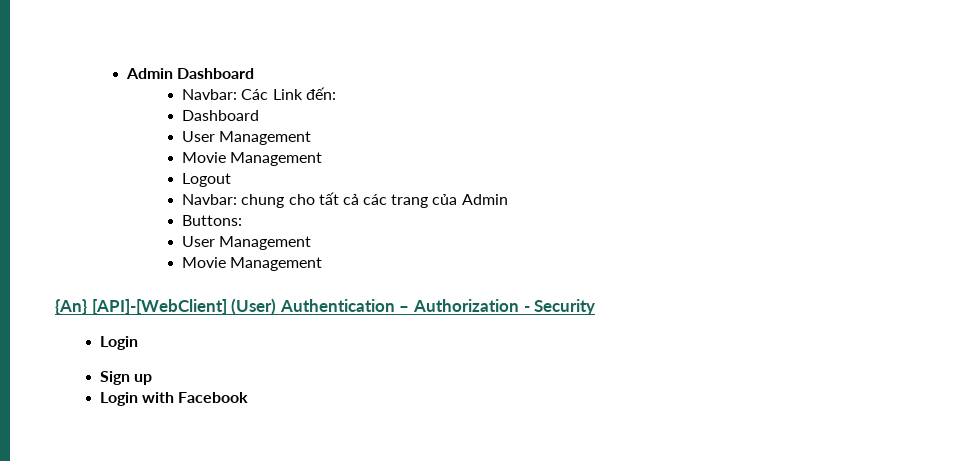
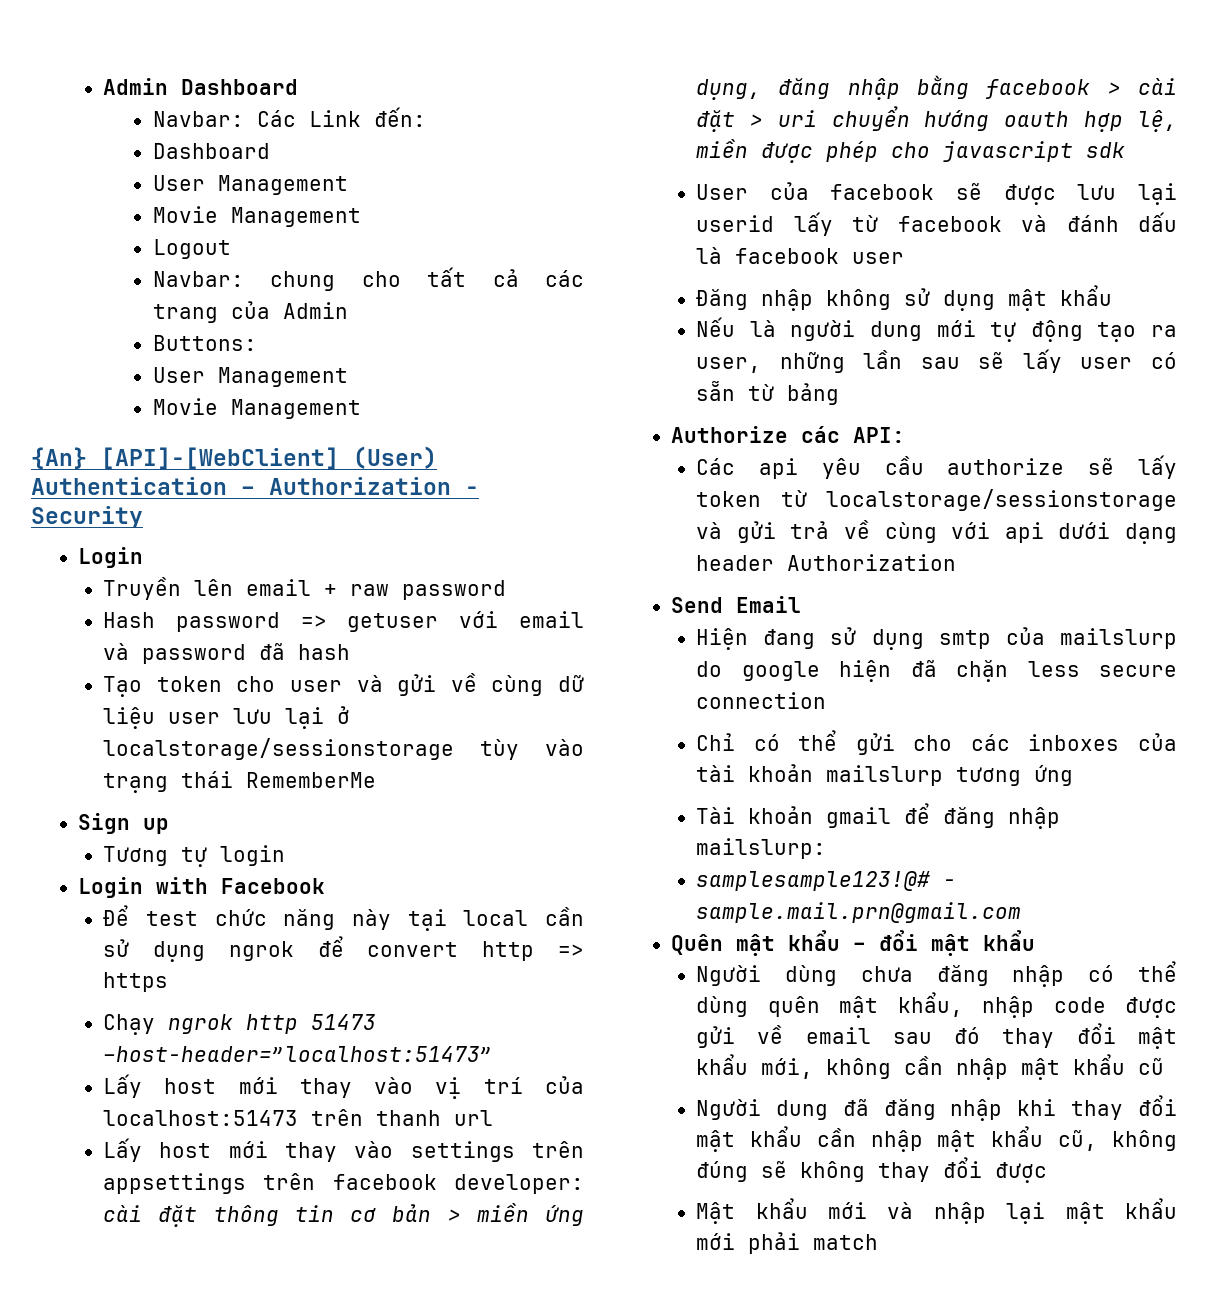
(138, 343) none -> [103,577,507,600] [103,611,584,632] [103,642,351,664] [103,673,585,697] [103,706,351,729] [103,738,584,760] [103,771,377,793] // Truyền lên email + raw password // Hash password => getuser với email và password đã hash // Tạo token cho user và gửi về cùng dữ liệu user lưu lại ở localstorage/sessionstorage tùy vào trạng thái RememberMe
(152, 379) none -> [103,845,286,867] // Tương tự login
(248, 397) none -> [103,905,584,931] [103,936,584,962] [103,972,169,992] [103,1014,377,1035] [103,1046,494,1062] [103,1074,584,1099] [103,1109,494,1126] [103,1138,584,1162] [103,1173,584,1194] [103,1203,585,1227] [696,75,1177,100] [696,106,1177,132] [696,139,1126,163] [696,182,1177,205] [696,212,1177,236] [696,247,905,264] [696,285,1113,311] [696,317,1177,342] [696,349,1177,373] [696,381,840,405] [671,426,906,443] [696,455,1177,479] [696,489,1177,511] [696,520,1177,544] [696,554,957,571] [671,596,802,613] [696,627,1177,650] [696,659,1177,682] [696,692,827,709] [696,730,1177,755] [696,764,1074,786] [696,803,1061,829] [696,838,827,859] [696,871,957,891] [696,902,1022,923] [671,930,1036,956] [696,961,1177,987] [696,992,1177,1018] [696,1023,1177,1049] [696,1054,1165,1080] [696,1095,1177,1121] [696,1126,1177,1152] [696,1157,1048,1183] [696,1198,1177,1224] [696,1232,879,1254] // Để test chức năng này tại local cần sử dụng ngrok để convert http => https // Chạy ngrok http 51473 –host-header=”localhost:51473” // Lấy host mới thay vào vị trí của localhost:51473 trên thanh url // Lấy host mới thay vào settings trên appsettings trên facebook developer: cài đặt thông tin cơ bản > miền ứng dụng, đăng nhập bằng facebook > cài đặt > uri chuyển hướng oauth hợp lệ, miền được phép cho javascript sdk // User của facebook sẽ được lưu lại userid lấy từ facebook và đánh dấu là facebook user // Đăng nhập không sử dụng mật khẩu // Nếu là người dung mới tự động tạo ra user, những lần sau sẽ lấy user có sẵn từ bảng // Authorize các API: // Các api yêu cầu authorize sẽ lấy token từ localstorage/sessionstorage và gửi trả về cùng với api dưới dạng header Authorization // Send Email // Hiện đang sử dụng smtp của mailslurp do google hiện đã chặn less secure connection // Chỉ có thể gửi cho các inboxes của tài khoản mailslurp tương ứng // Tài khoản gmail để đăng nhập mailslurp: // samplesample123!@# - sample.mail.prn@gmail.com // Quên mật khẩu – đổi mật khẩu // Người dùng chưa đăng nhập có thể dùng quên mật khẩu, nhập code được gửi về email sau đó thay đổi mật khẩu mới, không cần nhập mật khẩu cũ // Người dung đã đăng nhập khi thay đổi mật khẩu cần nhập mật khẩu cũ, không đúng sẽ không thay đổi được // Mật khẩu mới và nhập lại mật khẩu mới phải match

